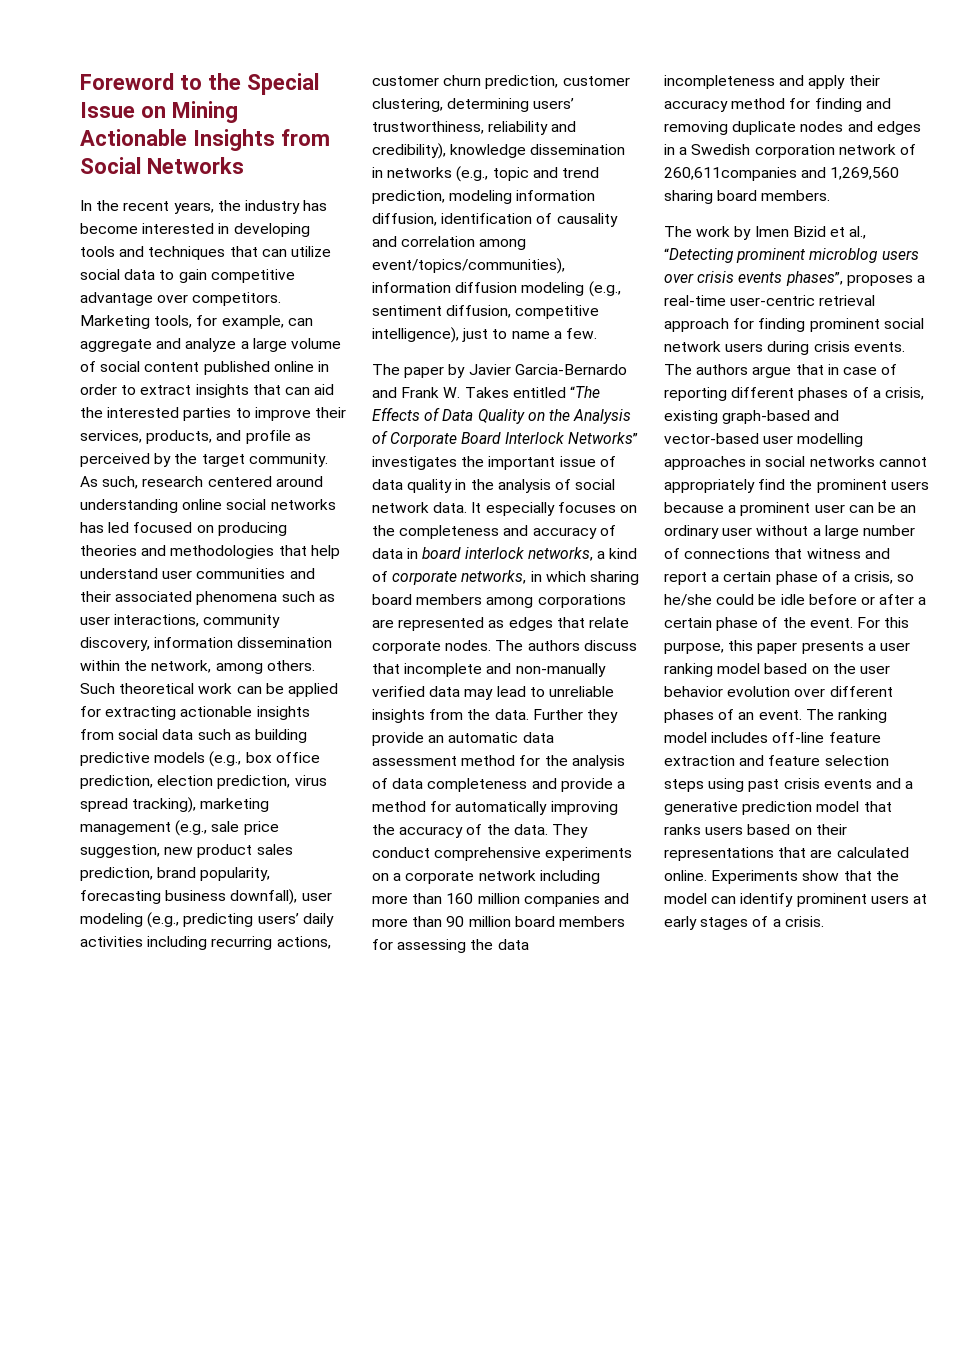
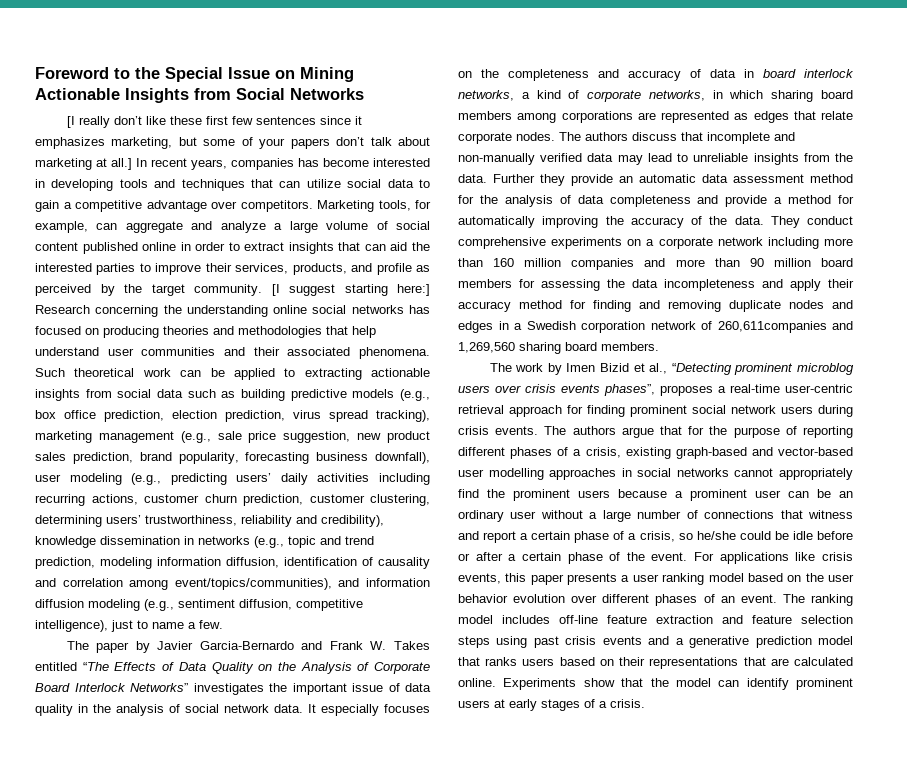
[80,200,300,214] In the recent years, the industry -> [66,116,362,128] [35,137,431,149] [35,158,294,170] [I really don’t like these first few sentences since it emphasizes marketing, but some of your papers don’t talk about marketing at all.] In recent years, companies
(207, 276) none -> [63,202,72,209] a
[80,476,323,489] As such, research centered around -> [271,284,430,296] [35,305,182,317] [I suggest starting here:] Research concerning the
[108,522,130,533] led -> (430, 309) none
[196,591,335,605] [80,614,281,628] [80,637,333,651] [80,660,315,674] phenomena such as user interactions, community discovery, information dissemination within the network, among others. -> [359,347,430,359] phenomena.
[80,706,101,717] for -> [284,368,296,377] to
(565, 266) none -> [338,578,360,587] and
[827,364,877,375] in case -> [688,426,780,438] for the purpose
[884,617,910,628] [664,642,724,654] this purpose, -> [719,552,853,564] [458,573,501,584] applications like crisis events,

